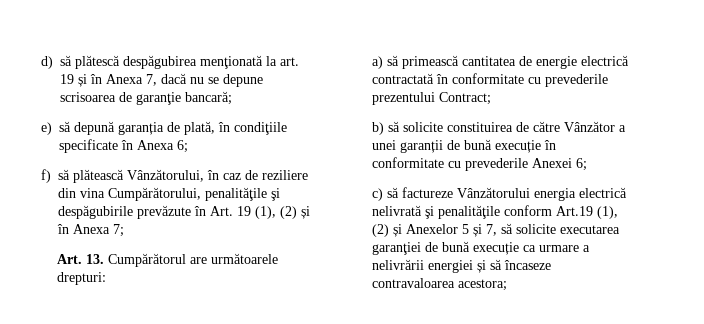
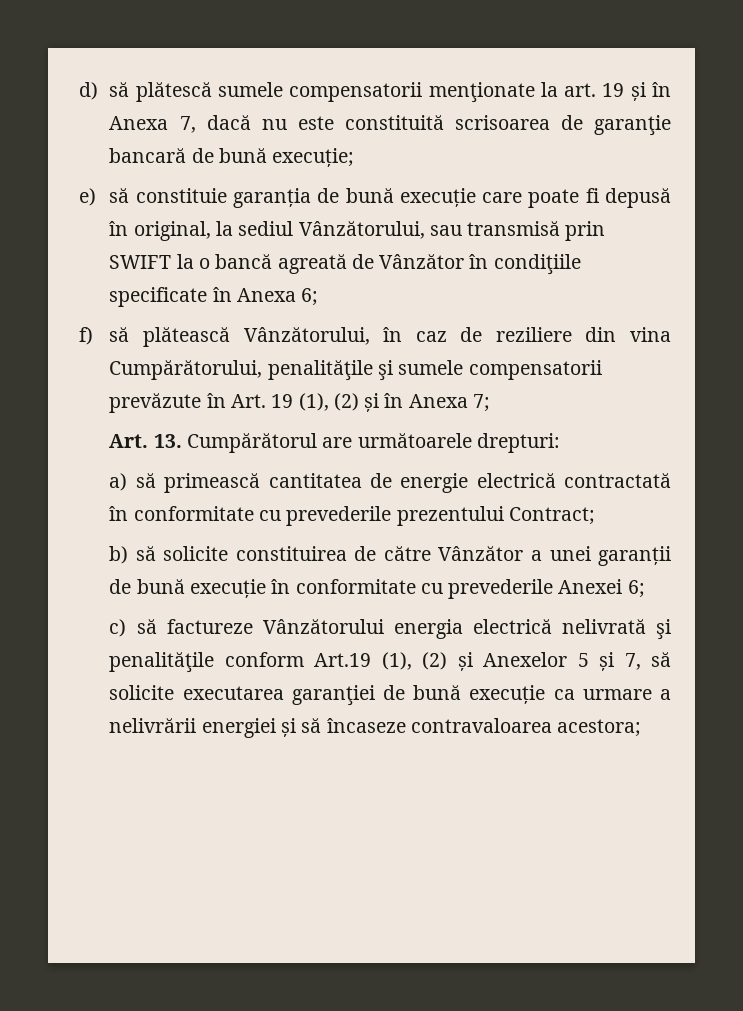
[123,55,263,69] despăgubirea menţionată -> [218,82,535,103] sumele compensatorii menţionate
[208,74,263,87] se depune -> [297,115,444,130] este constituită
[185,91,232,105] bancară; -> [109,148,355,167] bancară de bună execuție;
[74,121,115,135] depună -> [135,188,227,203] constituie
[184,121,215,135] plată, -> [345,188,672,208] [109,221,606,241] [109,254,465,274] bună execuție care poate fi depusă în original, la sediul Vânzătorului, sau transmisă prin SWIFT la o bancă agreată de Vânzător
[58,205,133,219] despăgubirile -> [398,360,602,380] sumele compensatorii

